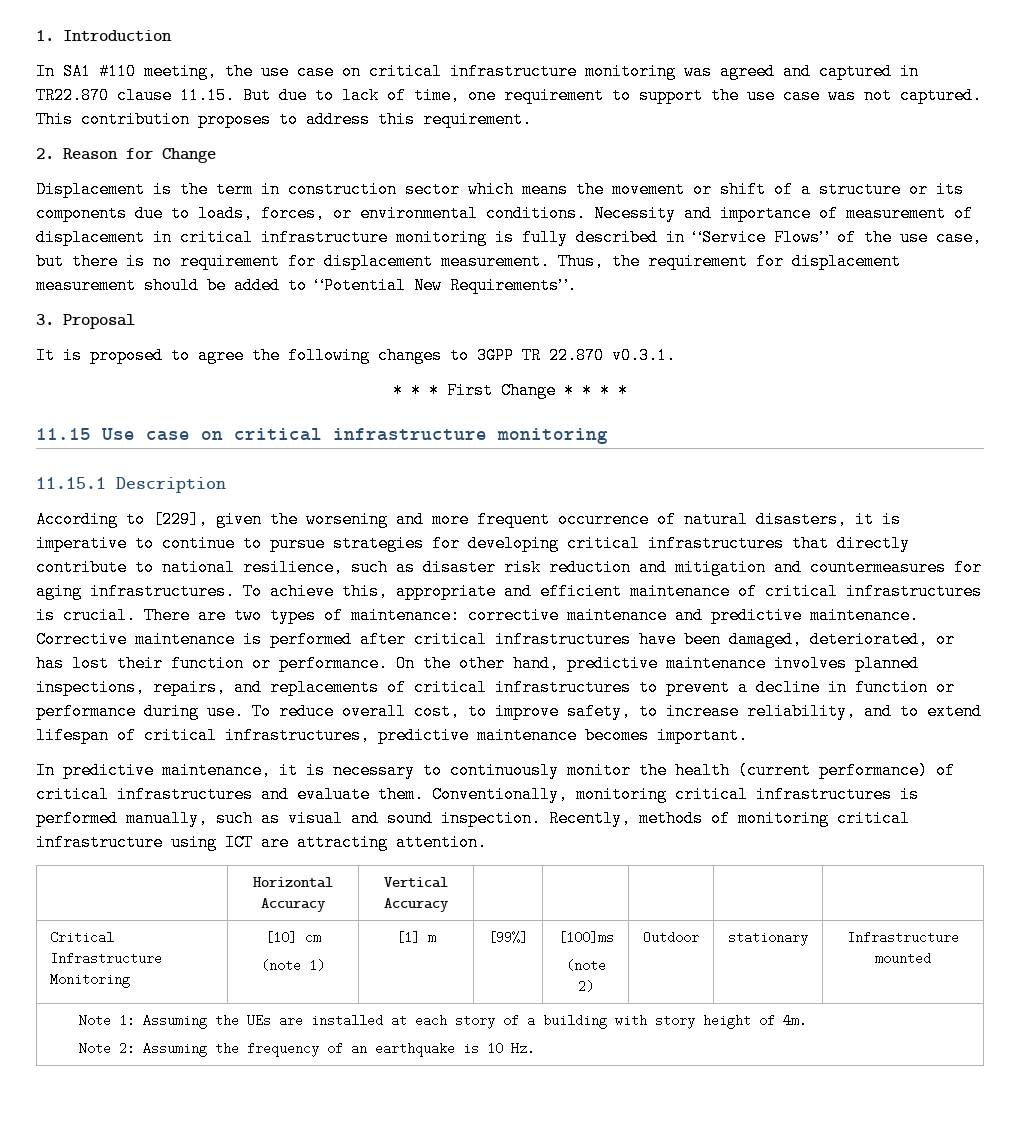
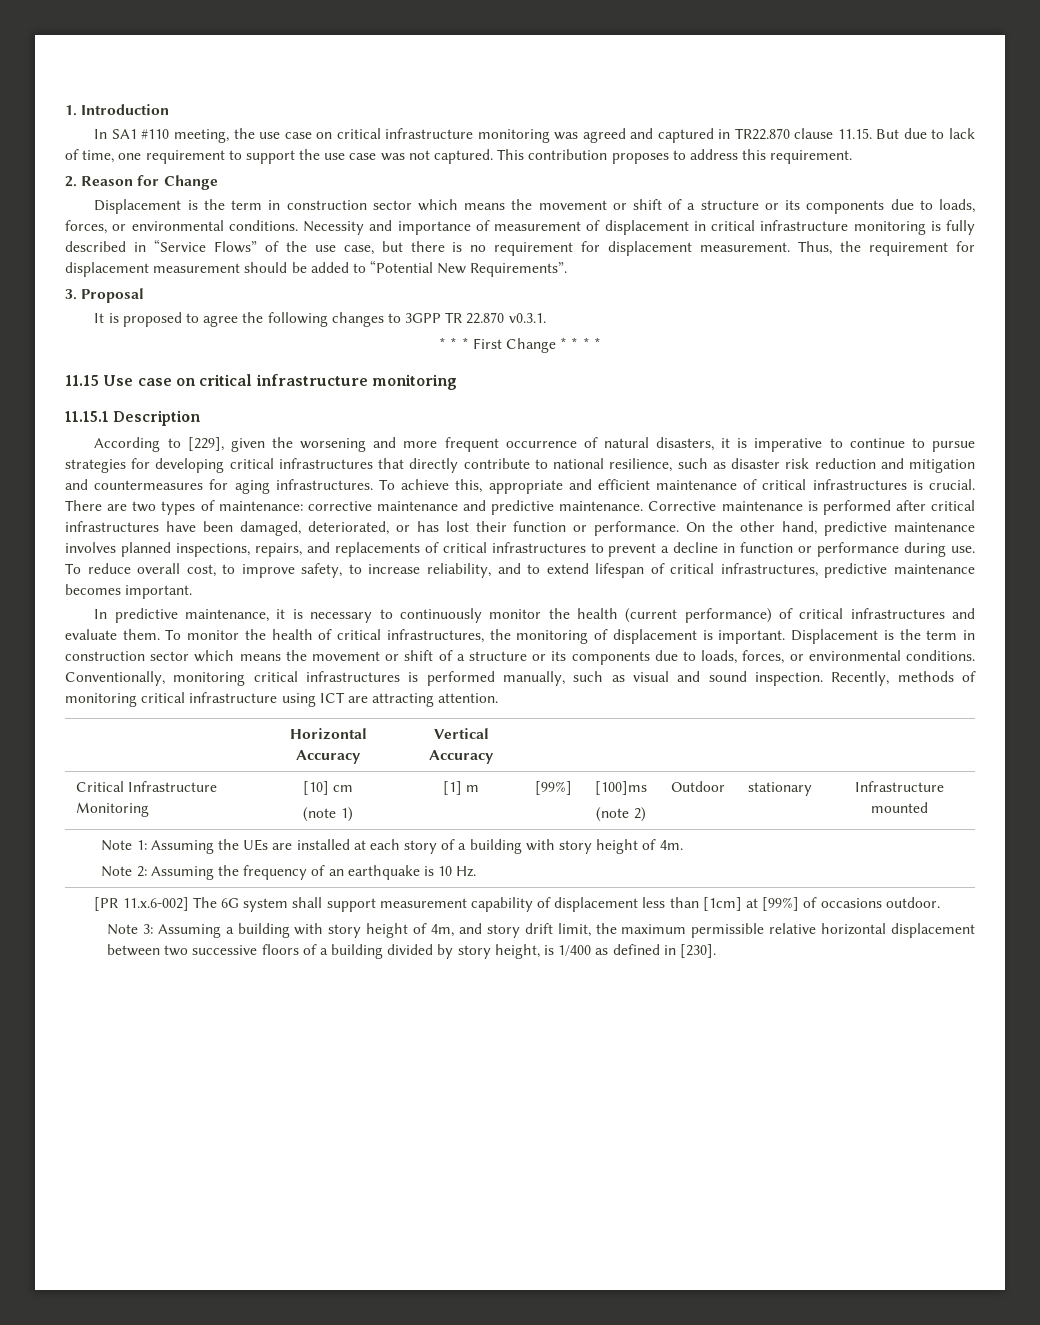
(424, 794) none -> [165,629,975,644] [65,650,976,665] To monitor the health of critical infrastructures, the monitoring of displacement is important. Displacement is the term in construction sector which means the movement or shift of a structure or its components due to loads, forces, or environmental conditions.
(536, 1048) none -> [94,897,940,912] [106,923,976,938] [106,944,716,959] // [PR 11.x.6-002] The 6G system shall support measurement capability of displacement less than [1cm] at [99%] of occasions outdoor. // Note 3: Assuming a building with story height of 4m, and story drift limit, the maximum permissible relative horizontal displacement between two successive floors of a building divided by story height, is 1/400 as defined in [230].

